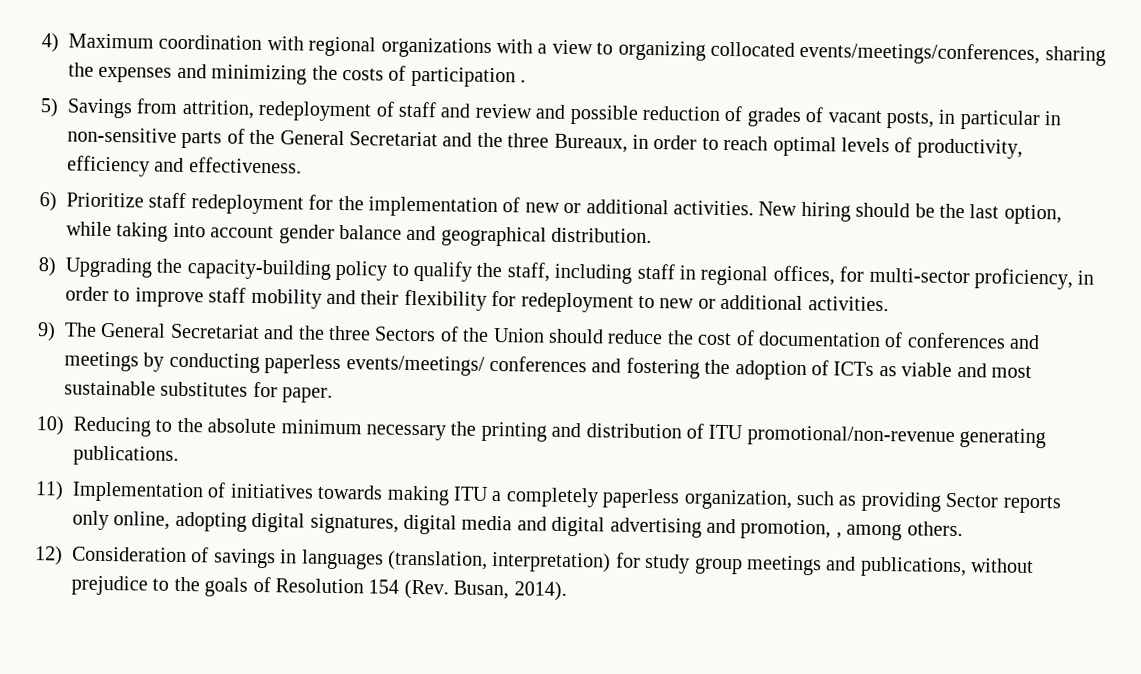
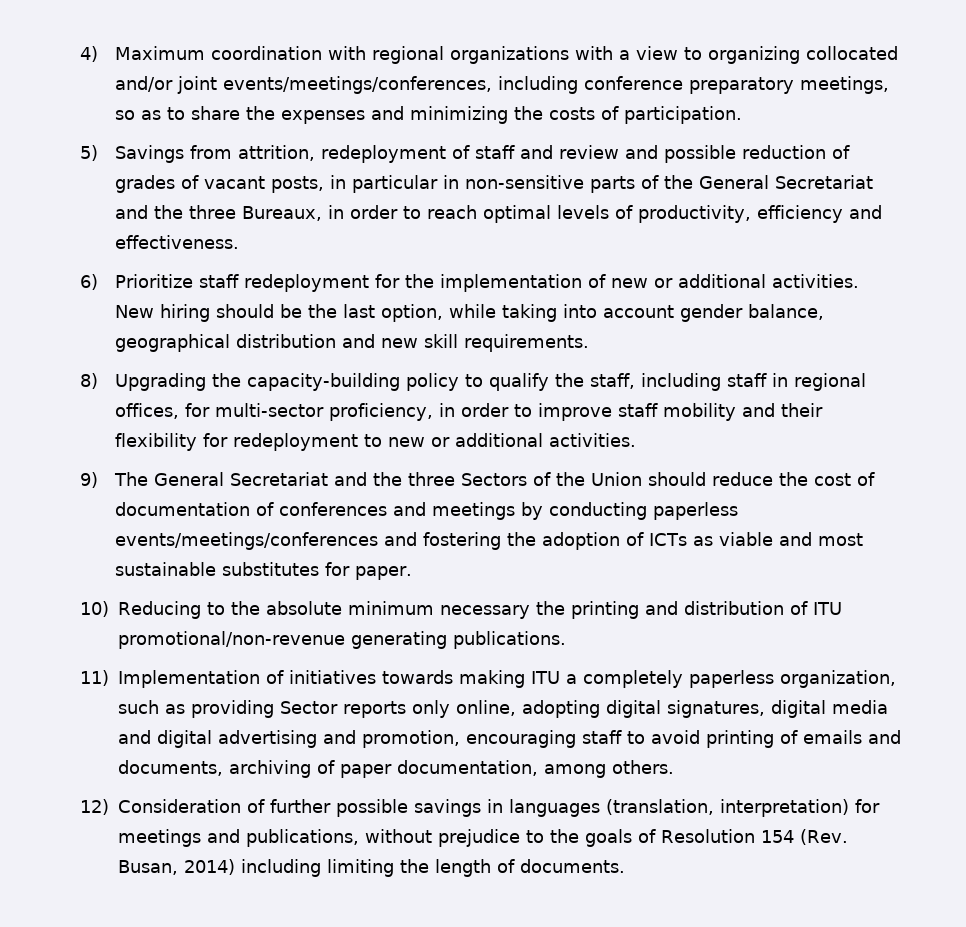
[799,41,1106,66] events/meetings/conferences, sharing -> [115,76,890,94] [115,106,241,120] and/or joint events/meetings/conferences, including conference preparatory meetings, so as to share
[410,66,527,88] participation . -> [624,106,743,124] participation.
[339,225,653,247] balance and geographical distribution. -> [748,304,825,320] [115,334,590,352] balance, geographical distribution and new skill requirements.
[345,355,587,376] events/meetings/ conferences -> [115,532,379,550] events/meetings/conferences
[835,532,842,539] , -> [466,730,901,748] [118,760,538,778] encouraging staff to avoid printing of emails and documents, archiving of paper documentation,
(210, 555) none -> [270,799,408,817] further possible
[644,553,743,575] study group -> (880, 806) none
[513,581,567,601] 2014). -> [184,859,625,877] 2014) including limiting the length of documents.

